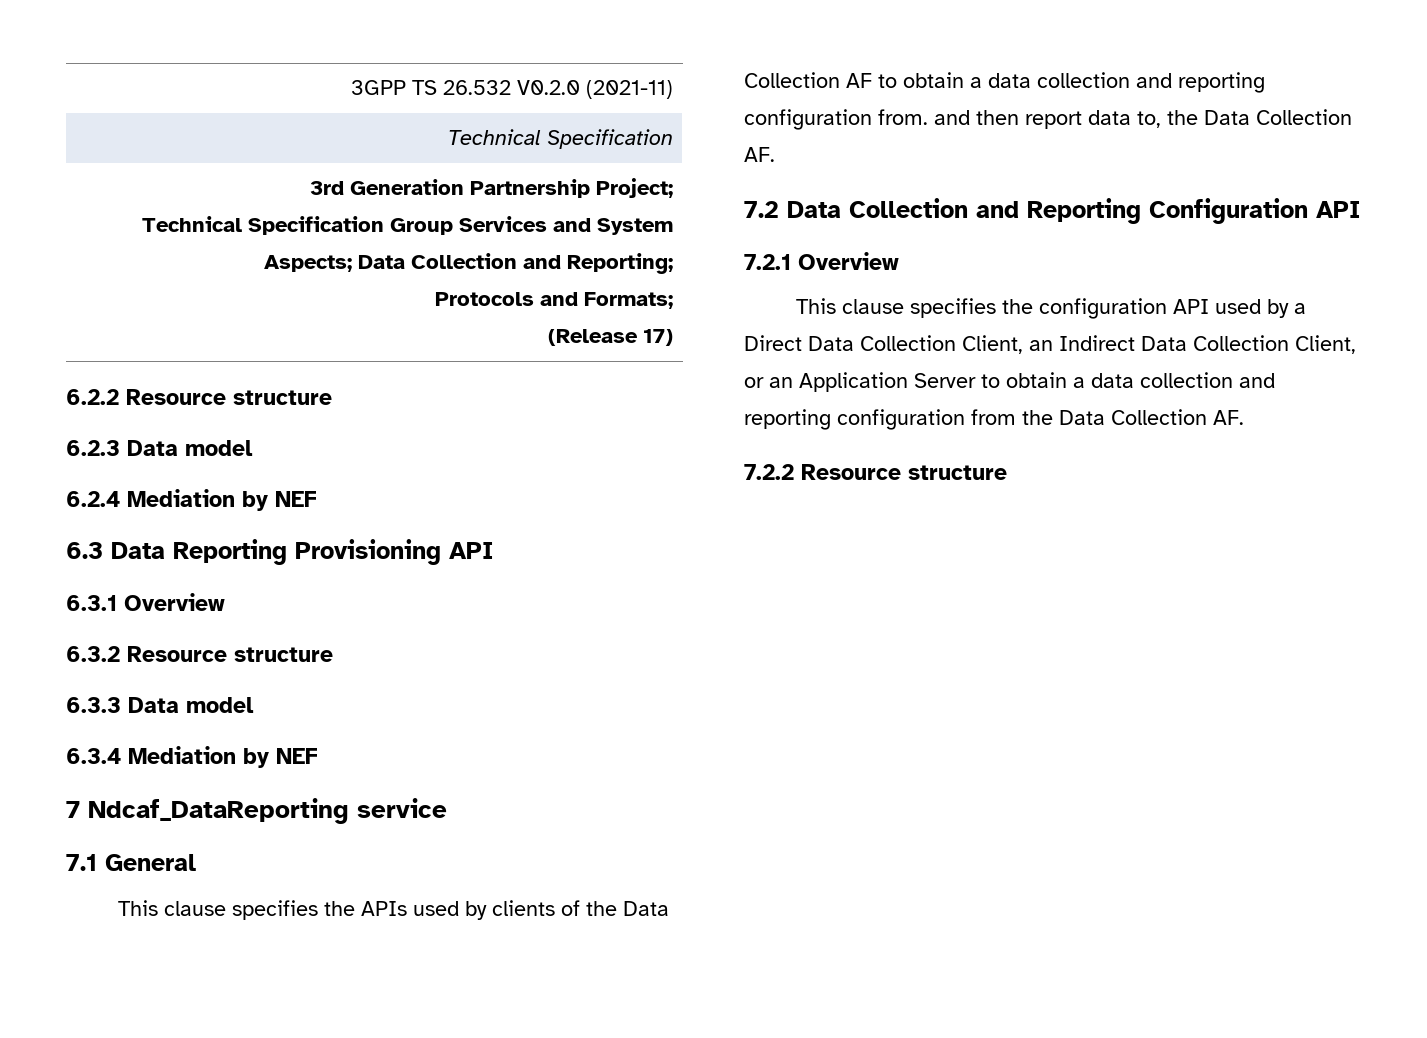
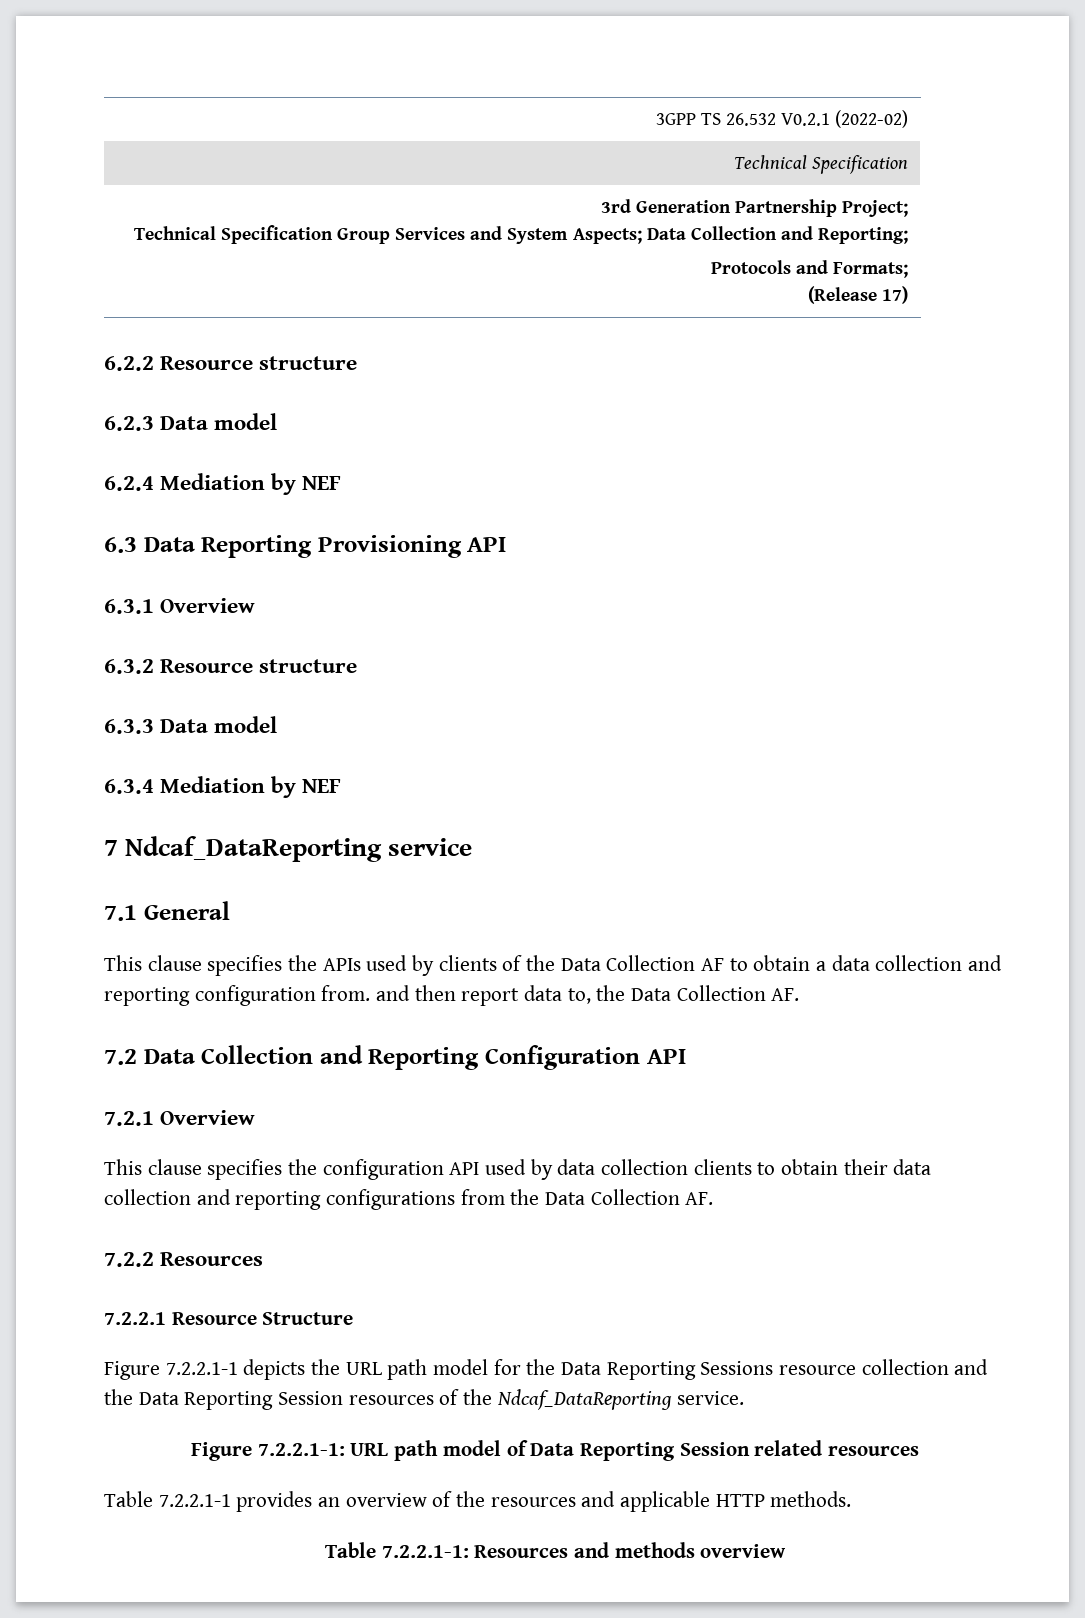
[517,80,674,99] V0.2.0 (2021-11) -> [780,110,909,128] V0.2.1 (2022-02)
[1294,303,1307,314] [744,335,1356,354] [744,372,1275,392] [744,409,965,430] a Direct Data Collection Client, an Indirect Data Collection Client, or an Application Server to obtain a data collection and reporting configuration -> [557,1159,932,1175] [104,1189,456,1210] data collection clients to obtain their data collection and reporting configurations
[801,464,1007,480] Resource structure -> [160,1252,264,1266] [104,1312,354,1325] [104,1359,989,1380] [104,1389,745,1410] [191,1440,919,1461] [104,1491,852,1512] [324,1542,787,1558] Resources // 7.2.2.1 Resource Structure // Figure 7.2.2.1-1 depicts the URL path model for the Data Reporting Sessions resource collection and the Data Reporting Session resources of the Ndcaf_DataReporting service. // Figure 7.2.2.1-1: URL path model of Data Reporting Session related resources // Table 7.2.2.1-1 provides an overview of the resources and applicable HTTP methods. // Table 7.2.2.1-1: Resources and methods overview

